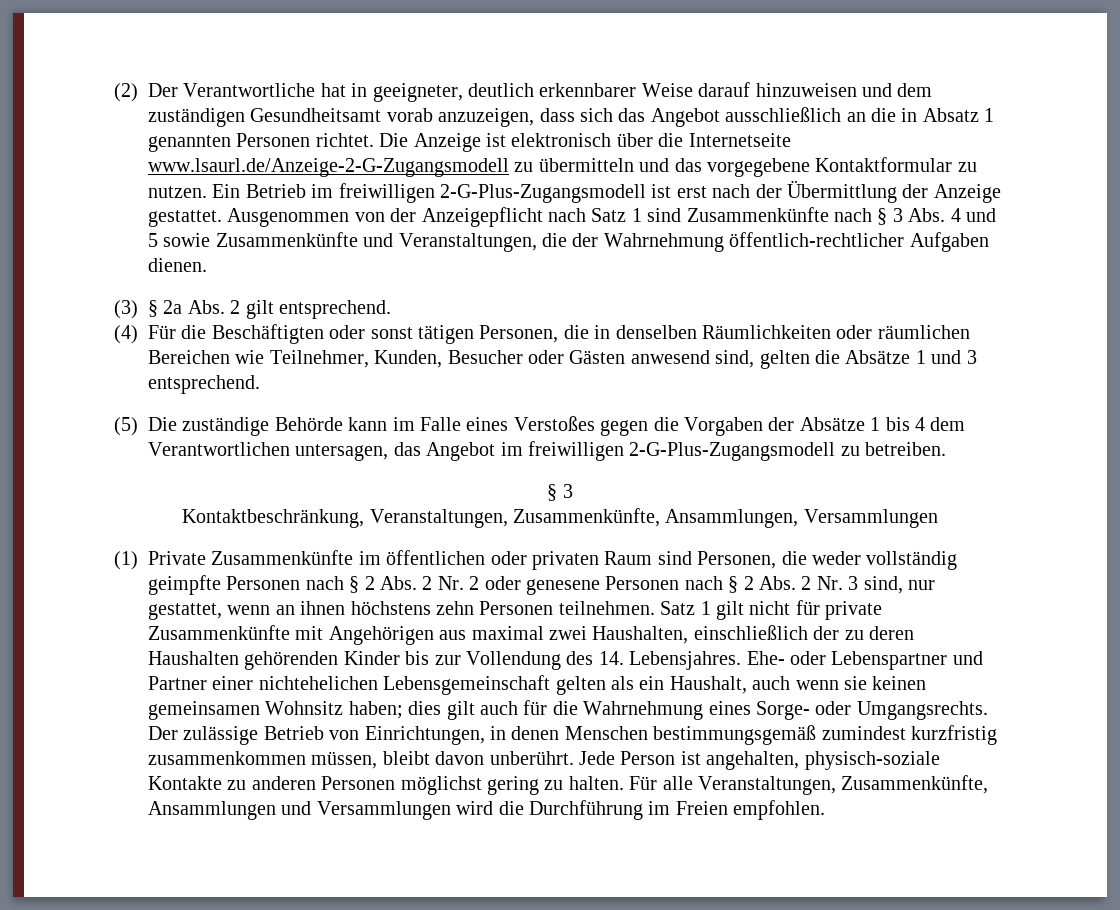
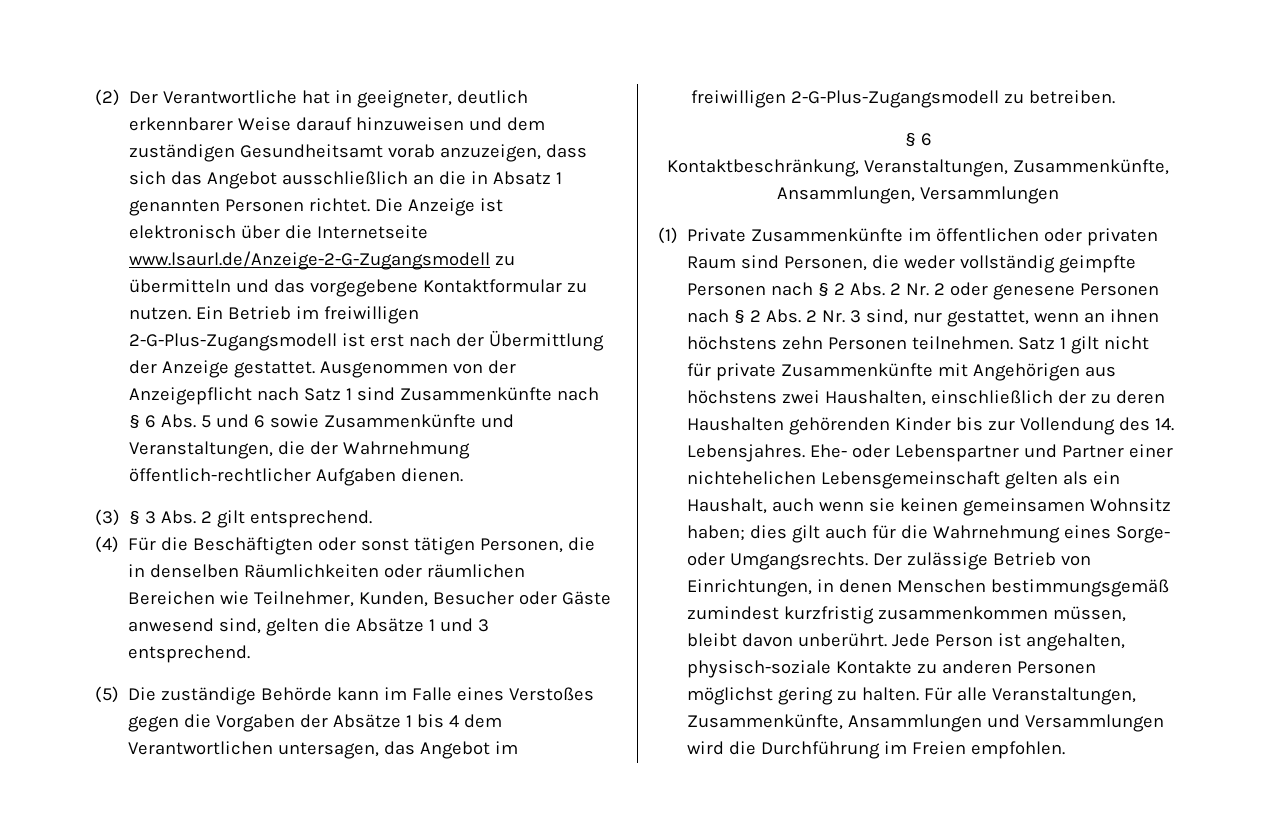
[892,208,996,222] [148,233,158,247] 3 Abs. 4 und 5 -> [145,414,266,428] 6 Abs. 5 und 6
[163,300,183,314] 2a -> [145,511,157,524] 3
[569,350,626,364] Gästen -> [562,591,612,605] Gäste
[562,484,573,498] 3 -> [920,133,932,146] 6
[471,626,544,640] maximal -> [687,390,778,404] höchstens

